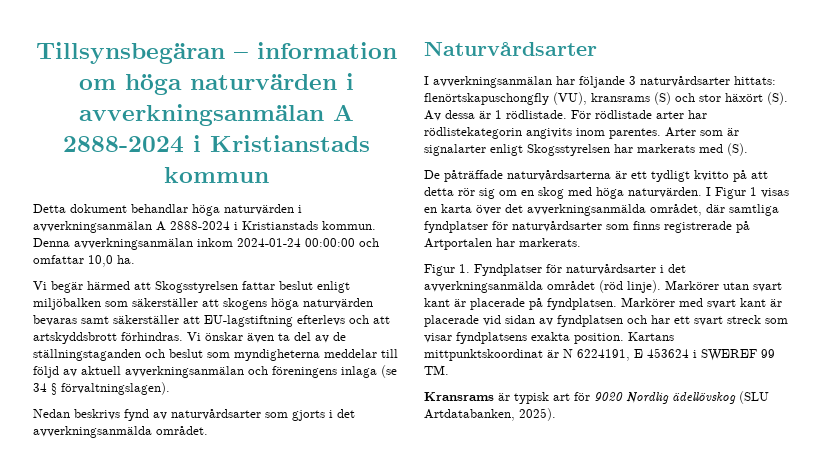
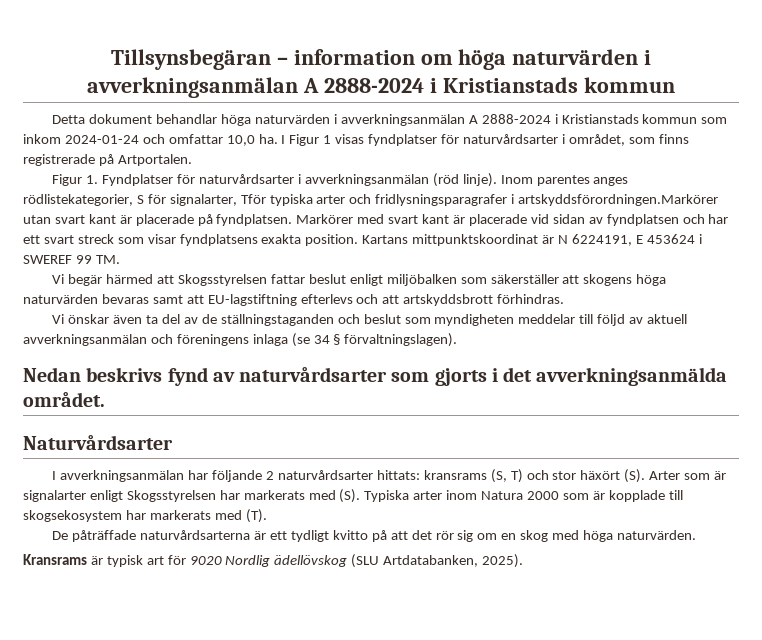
[322,221,376,230] [33,238,193,250] kommun. Denna avverkningsanmälan -> [642,114,728,124] kommun som
[305,238,355,247] 00:00:00 -> (139, 139) none
[33,281,350,293] [33,298,373,310] [33,315,390,327] [33,332,346,344] [33,349,398,361] [33,365,397,378] [33,382,170,395] [33,409,355,421] [33,426,208,438] [424,41,597,56] [424,76,776,88] [424,92,788,105] [424,110,707,121] [424,127,739,139] [424,143,748,156] [424,170,768,182] [424,187,789,199] [424,204,779,216] // Vi begär härmed att Skogsstyrelsen fattar beslut enligt miljöbalken som säkerställer att skogens höga naturvärden bevaras samt säkerställer att EU-lagstiftning efterlevs och att artskyddsbrott förhindras. Vi önskar även ta del av de ställningstaganden och beslut som myndigheterna meddelar till följd av aktuell avverkningsanmälan och föreningens inlaga (se 34 § förvaltningslagen). // Nedan beskrivs fynd av naturvårdsarter som gjorts i det avverkningsanmälda området. // Naturvårdsarter // I avverkningsanmälan har följande 3 naturvårdsarter hittats: flenörtskapuschongfly (VU), kransrams (S) och stor häxört (S). Av dessa är 1 rödlistade. För rödlistade arter har rödlistekategorin angivits inom parentes. Arter som är signalarter enligt Skogsstyrelsen har markerats med (S). // De påträffade naturvårdsarterna är ett tydligt kvitto på att detta rör sig om en skog med höga naturvärden. I Figur 1 visas en karta över det avverkningsanmälda området, där samtliga -> [281,134,365,146] I Figur 1 visas
(602, 226) none -> [561,134,625,146] i området,
[424,238,581,250] Artportalen har markerats. -> [117,154,192,166] Artportalen.
[668,264,686,273] [424,280,719,293] det avverkningsanmälda området (röd linje). Markörer -> [304,173,629,187] [23,194,719,206] avverkningsanmälan (röd linje). Inom parentes anges rödlistekategorier, S för signalarter, Tför typiska arter och fridlysningsparagrafer i artskyddsförordningen.Markörer
(449, 370) none -> [52,274,667,286] [23,294,565,306] [52,314,688,326] [23,333,458,347] [23,367,728,386] [23,392,105,407] [23,435,173,450] [52,469,727,483] [23,489,683,503] [23,509,267,523] [52,530,696,542] // Vi begär härmed att Skogsstyrelsen fattar beslut enligt miljöbalken som säkerställer att skogens höga naturvärden bevaras samt att EU-lagstiftning efterlevs och att artskyddsbrott förhindras. // Vi önskar även ta del av de ställningstaganden och beslut som myndigheten meddelar till följd av aktuell avverkningsanmälan och föreningens inlaga (se 34 § förvaltningslagen). // Nedan beskrivs fynd av naturvårdsarter som gjorts i det avverkningsanmälda området. // Naturvårdsarter // I avverkningsanmälan har följande 2 naturvårdsarter hittats: kransrams (S, T) och stor häxört (S). Arter som är signalarter enligt Skogsstyrelsen har markerats med (S). Typiska arter inom Natura 2000 som är kopplade till skogsekosystem har markerats med (T). // De påträffade naturvårdsarterna är ett tydligt kvitto på att det rör sig om en skog med höga naturvärden.

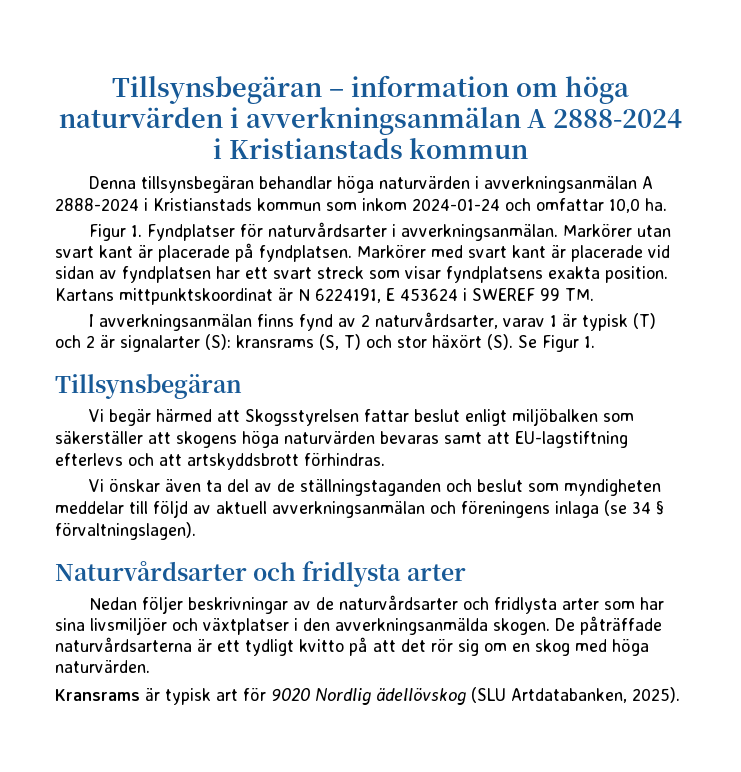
[52,114,153,124] Detta dokument -> [89,176,255,193] Denna tillsynsbegäran
[281,134,689,146] [23,154,192,166] I Figur 1 visas fyndplatser för naturvårdsarter i området, som finns registrerade på Artportalen. -> (667, 204) none
[304,173,629,187] [23,194,719,206] avverkningsanmälan (röd linje). Inom parentes anges rödlistekategorier, S för signalarter, Tför typiska arter och fridlysningsparagrafer i artskyddsförordningen.Markörer -> [401,223,633,241] avverkningsanmälan. Markörer
[682,214,705,224] och -> (211, 274) none
(120, 259) none -> [89,312,657,331] [55,334,595,352] [55,373,242,399] // I avverkningsanmälan finns fynd av 2 naturvårdsarter, varav 1 är typisk (T) och 2 är signalarter (S): kransrams (S, T) och stor häxört (S). Se Figur 1. // Tillsynsbegäran
[23,367,728,386] [23,392,105,407] [23,435,173,450] [52,469,727,483] [23,489,683,503] [23,509,267,523] Nedan beskrivs fynd av naturvårdsarter som gjorts i det avverkningsanmälda området. // Naturvårdsarter // I avverkningsanmälan har följande 2 naturvårdsarter hittats: kransrams (S, T) och stor häxört (S). Arter som är signalarter enligt Skogsstyrelsen har markerats med (S). Typiska arter inom Natura 2000 som är kopplade till skogsekosystem har markerats med (T). // -> [55,561,466,587] [89,595,665,614] [55,617,550,635] Naturvårdsarter och fridlysta arter // Nedan följer beskrivningar av de naturvårdsarter och fridlysta arter som har sina livsmiljöer och växtplatser i den avverkningsanmälda skogen.

